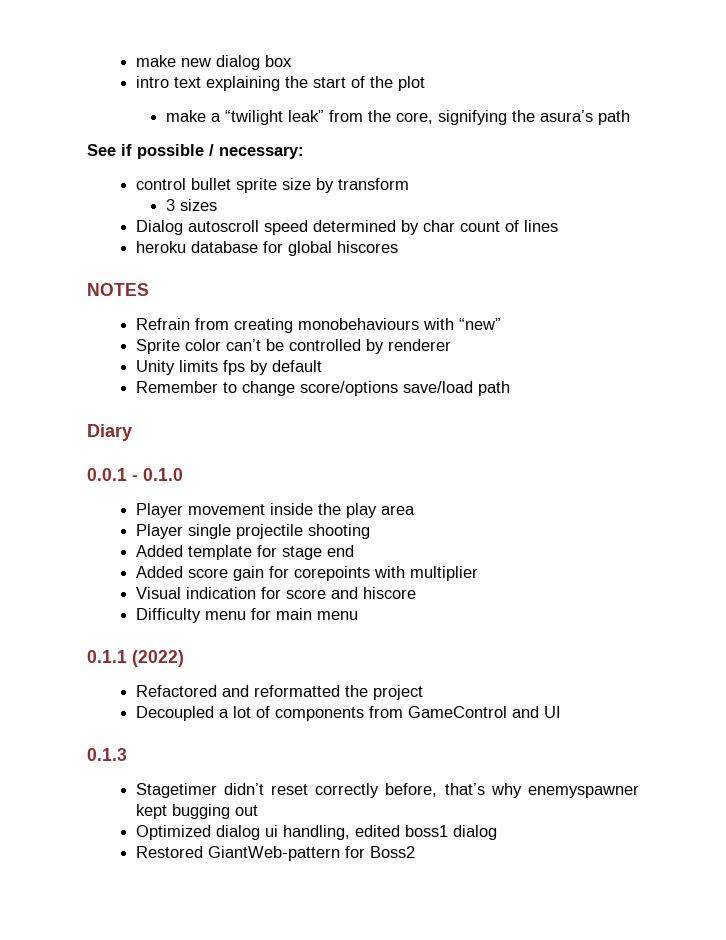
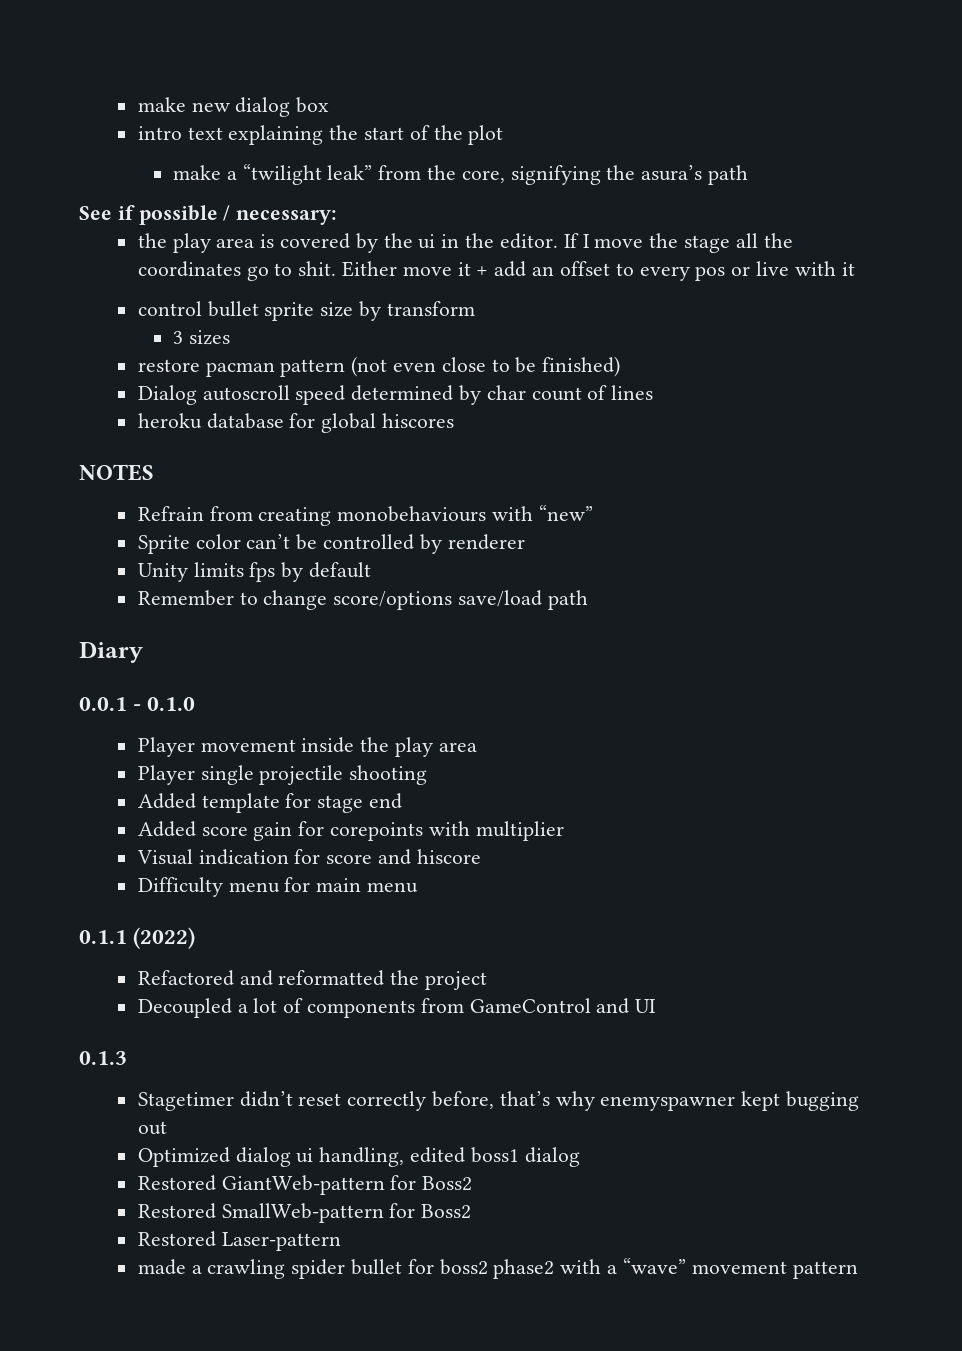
(304, 152) none -> [137,233,793,253] [137,261,855,281] // the play area is covered by the ui in the editor. If I move the stage all the coordinates go to shit. Either move it + add an offset to every pos or live with it
(218, 205) none -> [137,356,621,377] // restore pacman pattern (not even close to be finished)
(415, 852) none -> [137,1203,472,1223] [137,1231,341,1251] [137,1258,858,1279] // Restored SmallWeb-pattern for Boss2 // Restored Laser-pattern // made a crawling spider bullet for boss2 phase2 with a “wave” movement pattern

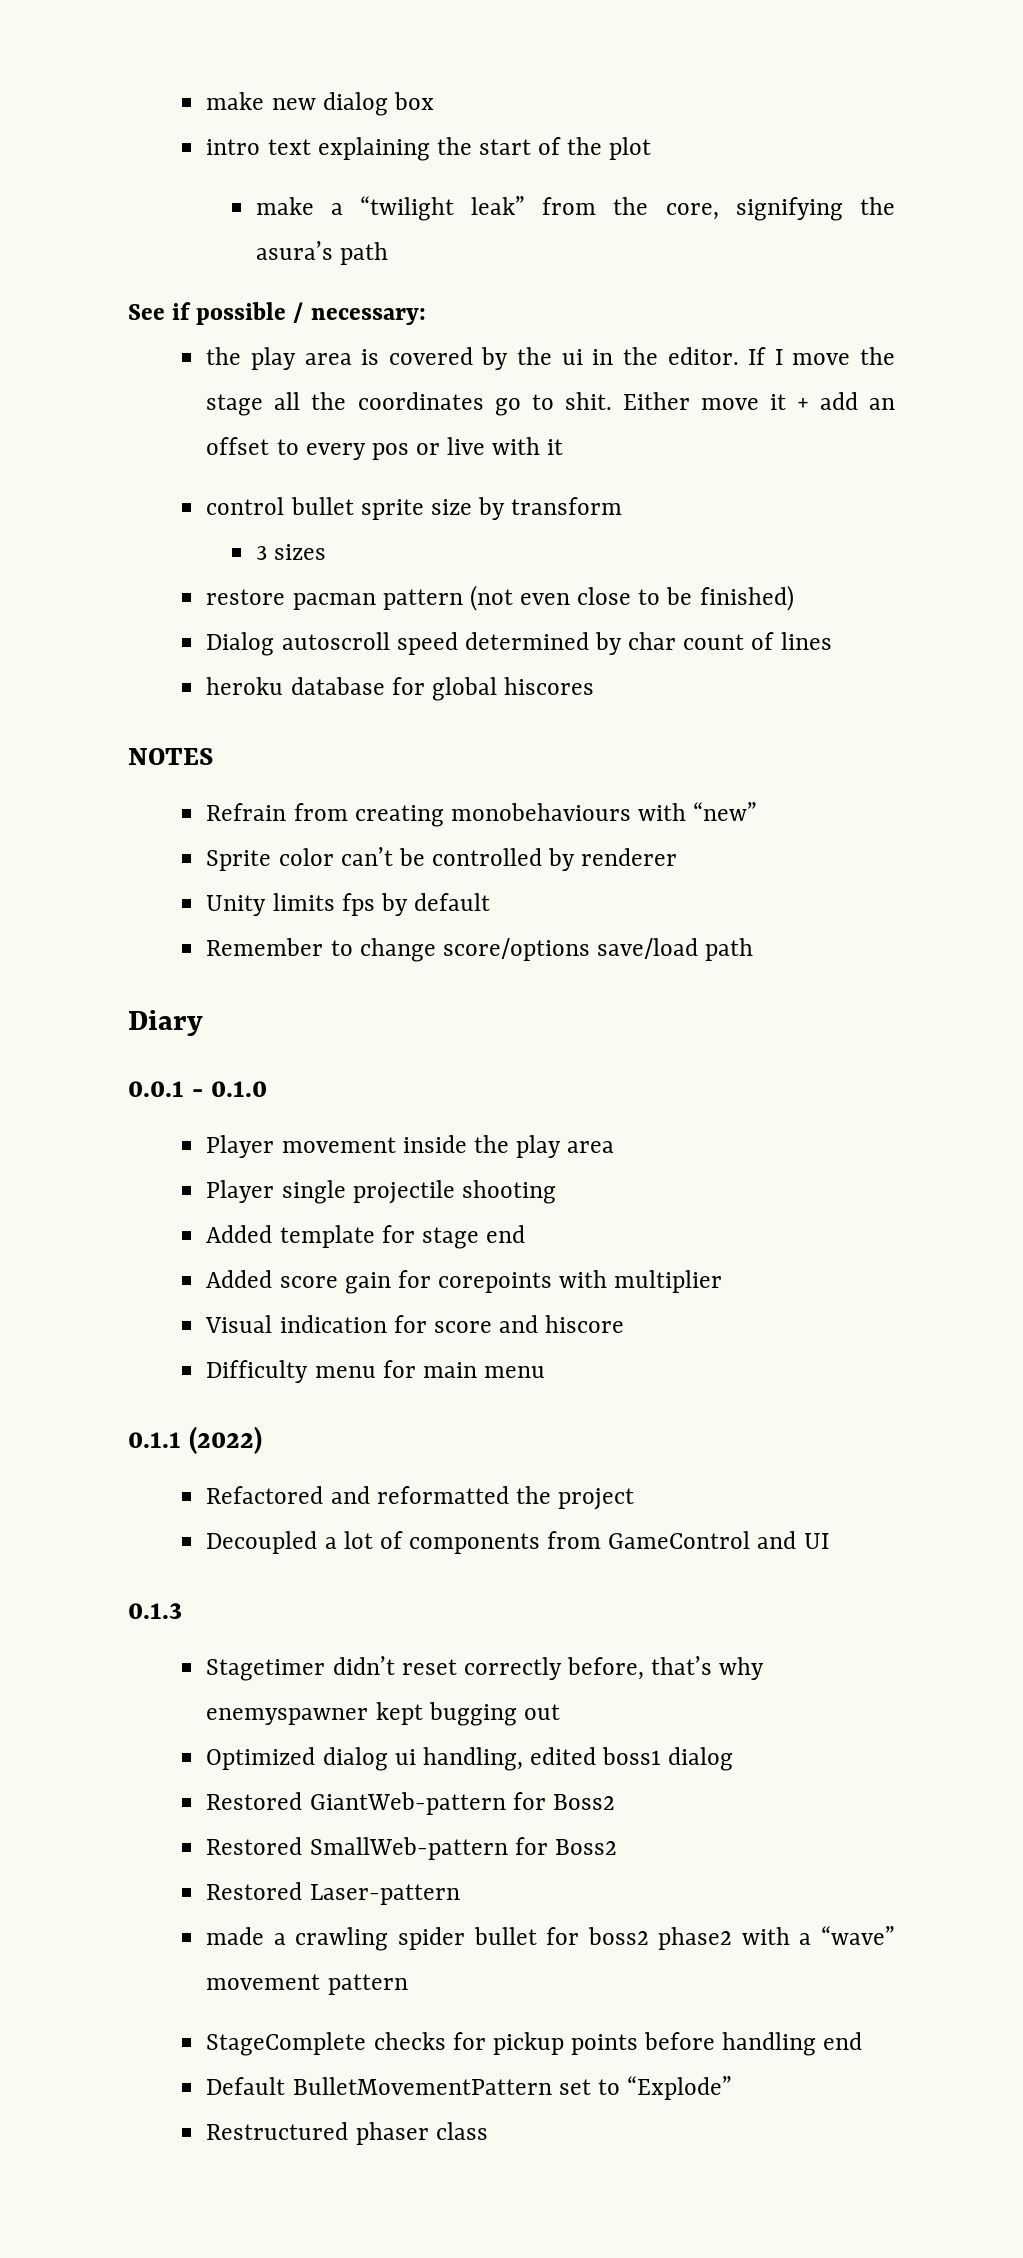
(858, 1270) none -> [206,2032,863,2056] [206,2076,732,2100] [206,2122,488,2145] // StageComplete checks for pickup points before handling end // Default BulletMovementPattern set to “Explode” // Restructured phaser class

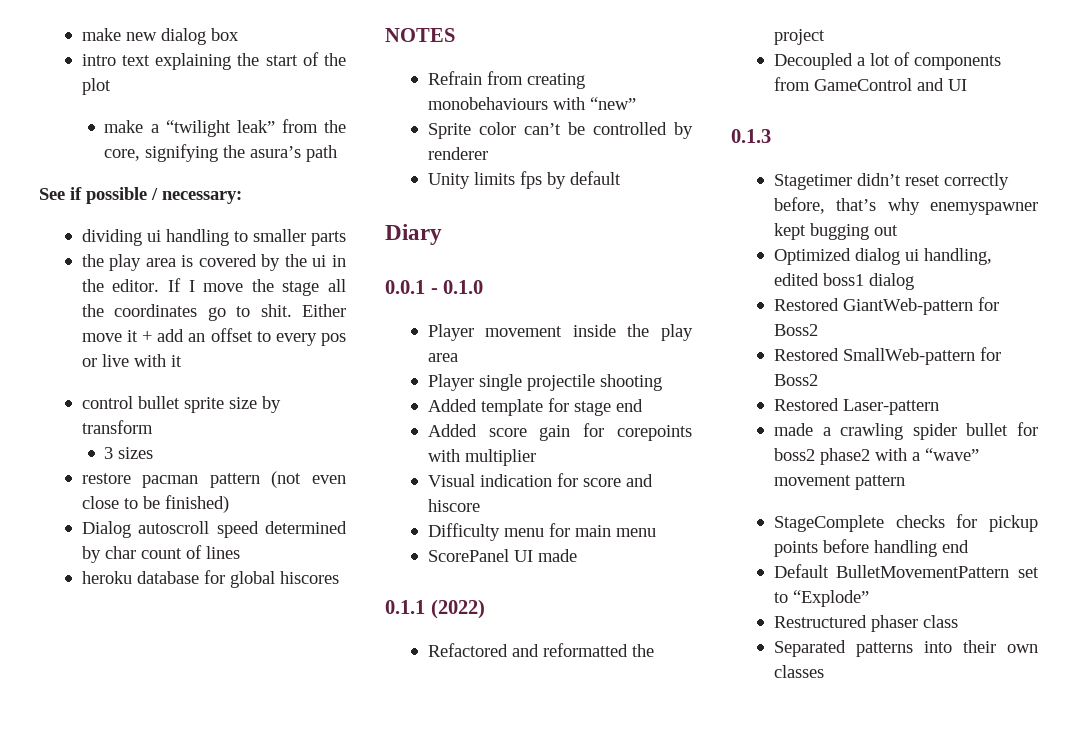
(426, 316) none -> [81,229,346,246] // dividing ui handling to smaller parts
[206,938,754,962] // Remember to change score/options save/load path -> (621, 178) none
(545, 1372) none -> [427,549,577,562] // ScorePanel UI made
(488, 2131) none -> [773,640,1038,657] [773,665,824,678] // Separated patterns into their own classes

